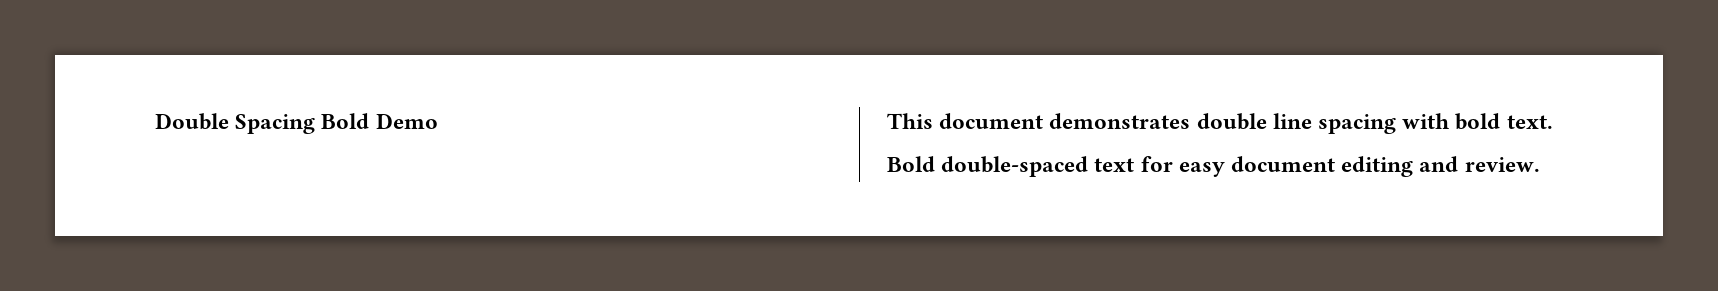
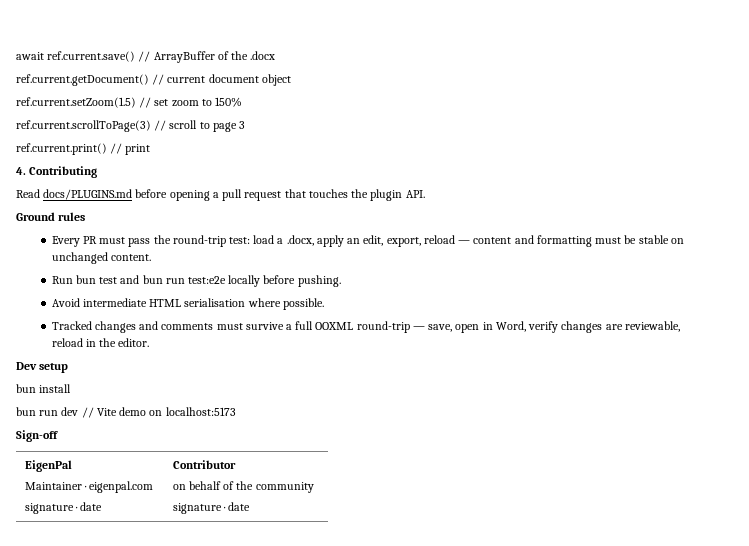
[155,113,438,134] [887,113,1553,134] [887,156,1540,177] Double Spacing Bold Demo // This document demonstrates double line spacing with bold text. // Bold double-spaced text for easy document editing and review. -> [16,51,276,63] [16,74,291,86] [16,97,243,108] [16,120,246,132] [16,143,151,155] [16,166,98,178] [16,189,425,201] [16,212,86,221] [51,235,684,247] [51,252,151,264] [51,275,341,287] [51,298,324,310] [51,321,680,333] [51,338,150,347] [16,362,69,373] [16,384,72,393] [16,407,236,418] [16,430,58,442] [24,460,72,472] [24,481,154,493] [24,502,103,514] [172,460,236,469] [172,481,314,493] [172,502,251,514] await ref.current.save() // ArrayBuffer of the .docx // ref.current.getDocument() // current document object // ref.current.setZoom(1.5) // set zoom to 150% // ref.current.scrollToPage(3) // scroll to page 3 // ref.current.print() // print // 4. Contributing // Read docs/PLUGINS.md before opening a pull request that touches the plugin API. // Ground rules // Every PR must pass the round-trip test: load a .docx, apply an edit, export, reload — content and formatting must be stable on unchanged content. // Run bun test and bun run test:e2e locally before pushing. // Avoid intermediate HTML serialisation where possible. // Tracked changes and comments must survive a full OOXML round-trip — save, open in Word, verify changes are reviewable, reload in the editor. // Dev setup // bun install // bun run dev // Vite demo on localhost:5173 // Sign-off // EigenPal // Maintainer · eigenpal.com // signature · date | Contributor // on behalf of the community // signature · date

